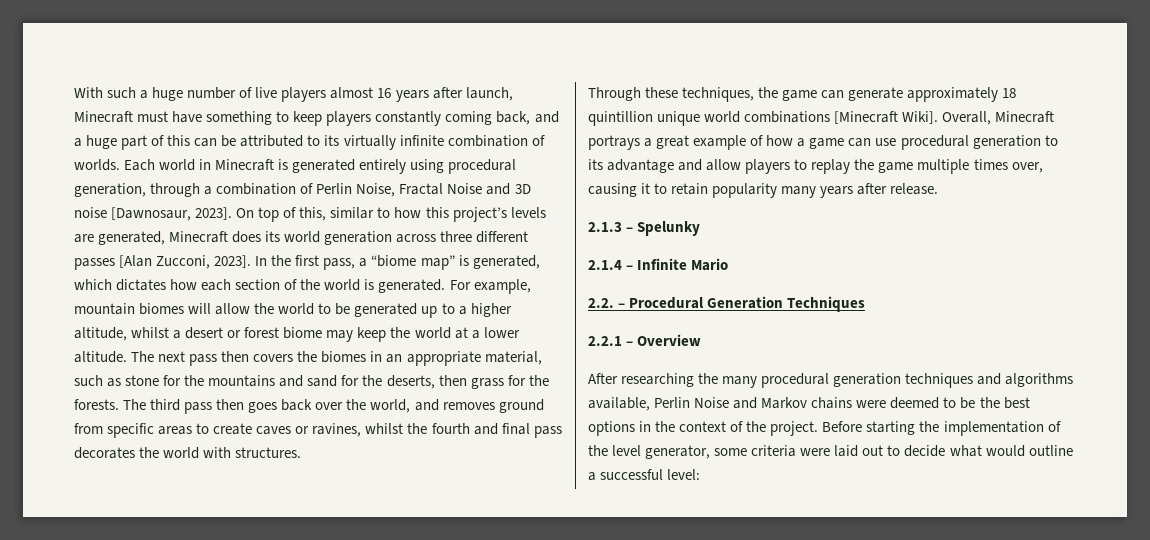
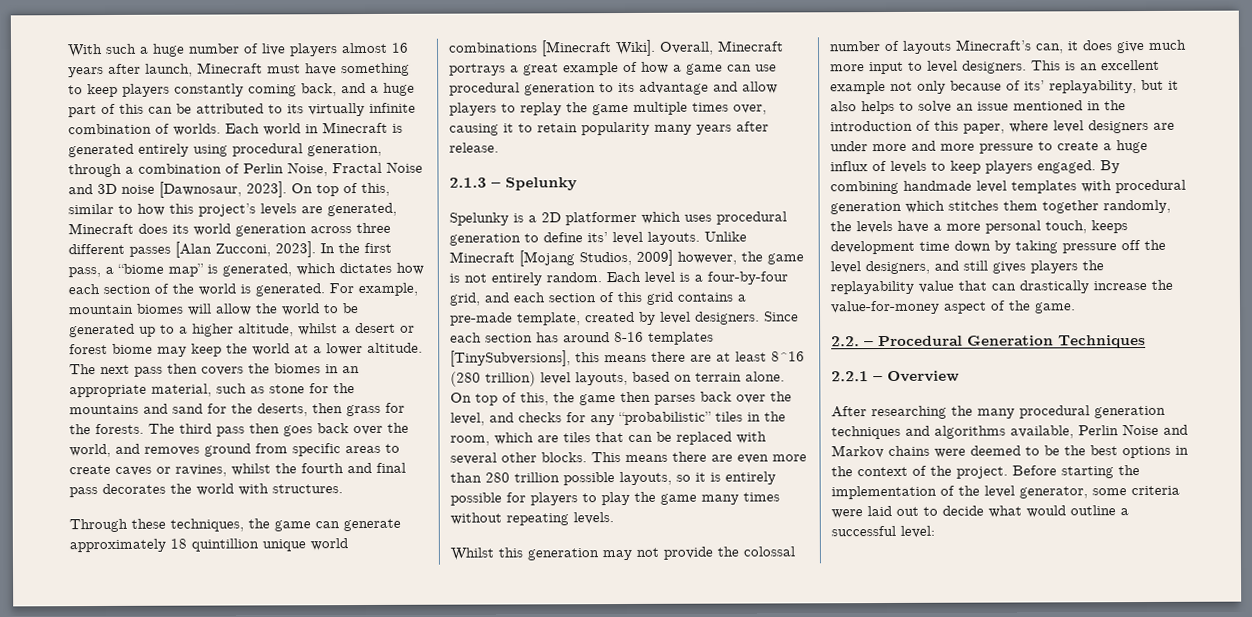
[588,258,729,271] 2.1.4 – Infinite Mario -> [449,211,787,226] [449,231,747,246] [449,249,804,267] [449,271,788,286] [449,291,746,306] [450,311,799,326] [450,331,714,345] [450,350,805,367] [450,371,785,387] [450,391,792,406] [450,411,786,426] [450,431,767,446] [450,451,807,465] [450,471,776,486] [450,491,780,506] [450,512,614,526] [450,546,795,561] [829,39,1187,54] [830,59,1160,75] [830,79,1179,95] [830,100,1126,115] [830,119,1175,134] [830,139,1148,154] [830,160,1120,174] [830,179,1186,195] [830,199,1171,215] [830,220,1128,234] [830,239,1166,255] [830,260,1104,275] [830,279,1173,295] [830,300,1076,315] Spelunky is a 2D platformer which uses procedural generation to define its’ level layouts. Unlike Minecraft [Mojang Studios, 2009] however, the game is not entirely random. Each level is a four-by-four grid, and each section of this grid contains a pre-made template, created by level designers. Since each section has around 8-16 templates [TinySubversions], this means there are at least 8^16 (280 trillion) level layouts, based on terrain alone. On top of this, the game then parses back over the level, and checks for any “probabilistic” tiles in the room, which are tiles that can be replaced with several other blocks. This means there are even more than 280 trillion possible layouts, so it is entirely possible for players to play the game many times without repeating levels. // Whilst this generation may not provide the colossal number of layouts Minecraft’s can, it does give much more input to level designers. This is an excellent example not only because of its’ replayability, but it also helps to solve an issue mentioned in the introduction of this paper, where level designers are under more and more pressure to create a huge influx of levels to keep players engaged. By combining handmade level templates with procedural generation which stitches them together randomly, the levels have a more personal touch, keeps development time down by taking pressure off the level designers, and still gives players the replayability value that can drastically increase the value-for-money aspect of the game.

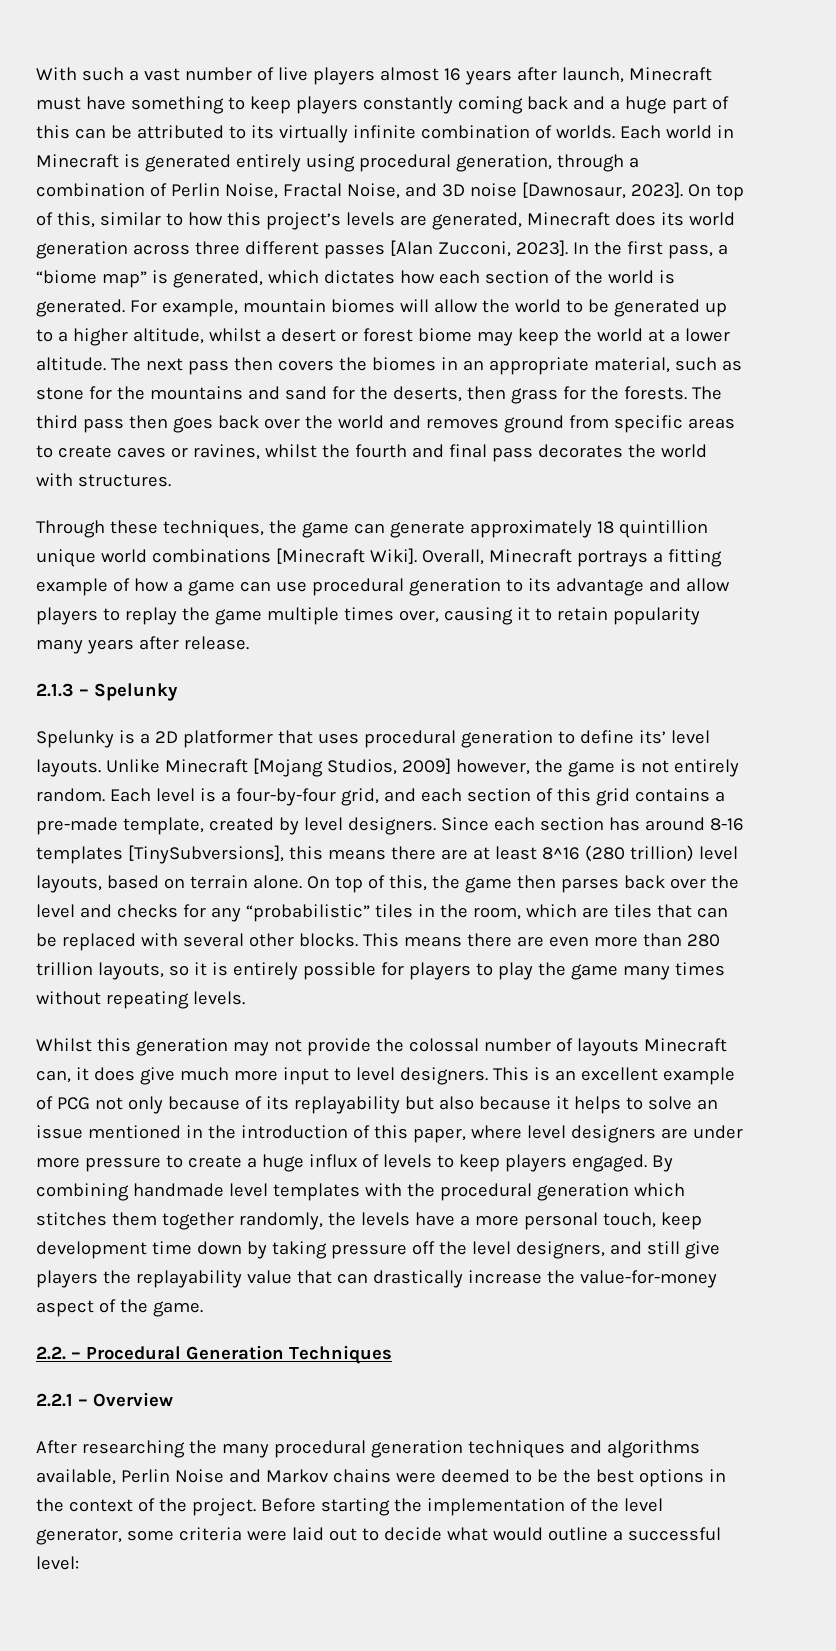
[152,43,185,57] huge -> [143,68,180,81] vast
[301,83,337,97] back, -> [526,96,568,110] back
[386,161,423,173] Noise -> [346,183,400,199] Noise,
[69,443,111,458] world, -> [337,415,384,429] world
[523,63,559,76] great -> [667,549,722,567] fitting
[641,211,681,224] which -> [277,730,313,744] that
[450,412,485,426] level, -> [36,904,75,918] level
[563,472,615,486] possible -> (93, 969) none
[955,39,1032,51] Minecraft’s -> [643,1038,727,1052] Minecraft
(886, 88) none -> [36,1096,90,1110] of PCG
[1024,79,1179,94] [830,101,857,112] its’ replayability, but it also -> [265,1096,569,1114] its replayability but also because it
[911,140,975,151] and more -> (80, 1162) none
(1112, 186) none -> [406,1183,435,1197] the
[1091,220,1128,234] keeps -> [660,1212,702,1230] keep
[992,261,1026,274] gives -> [684,1241,720,1259] give

